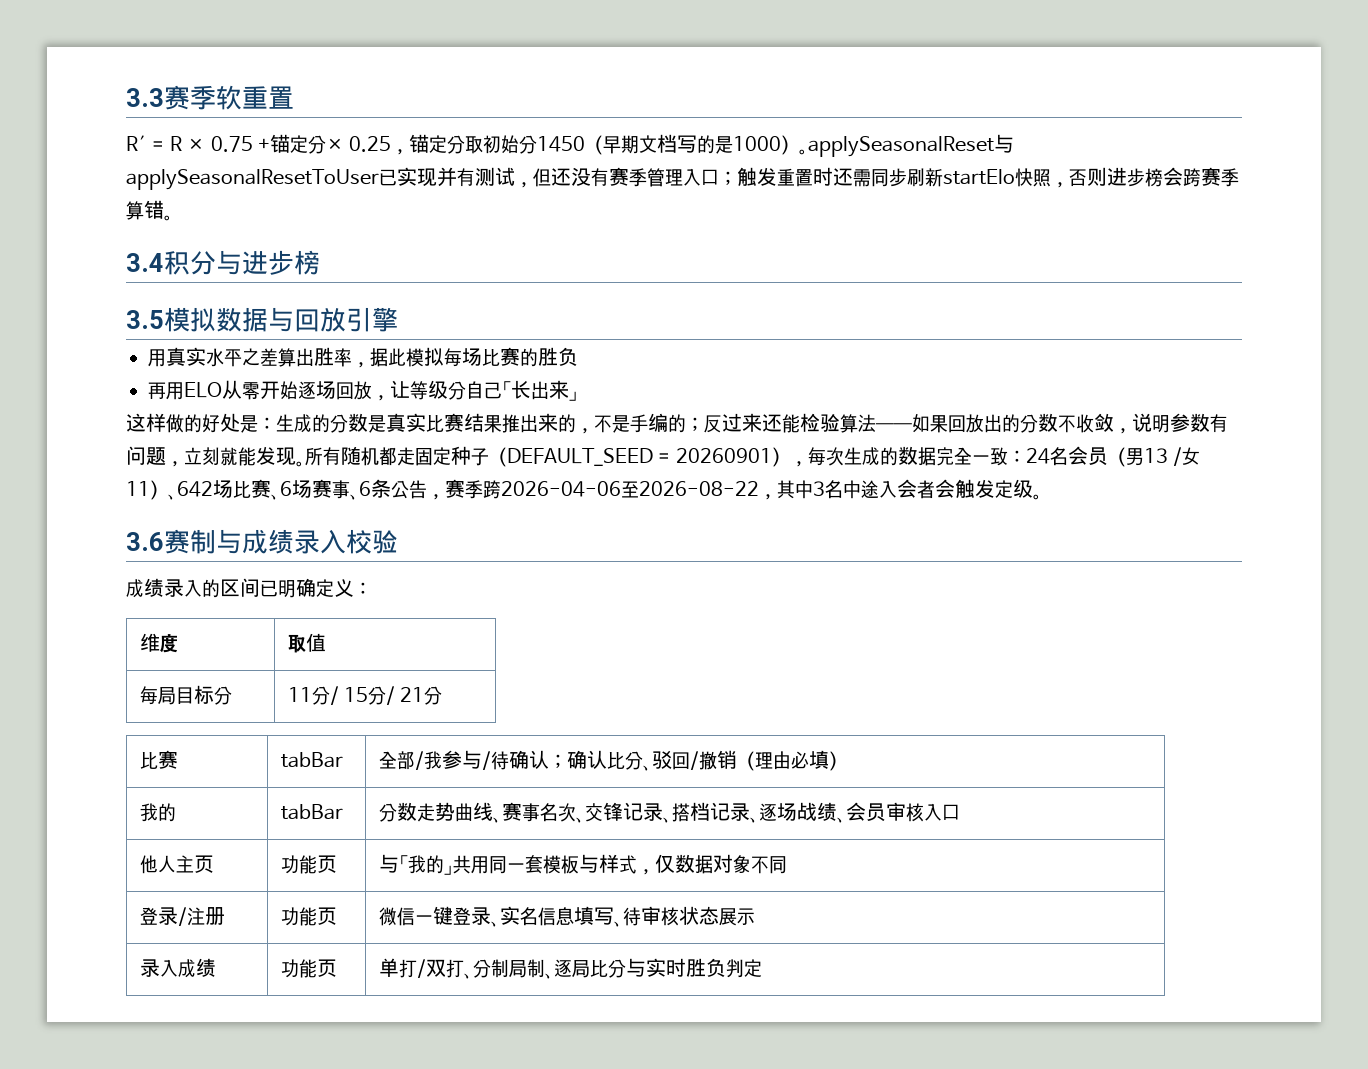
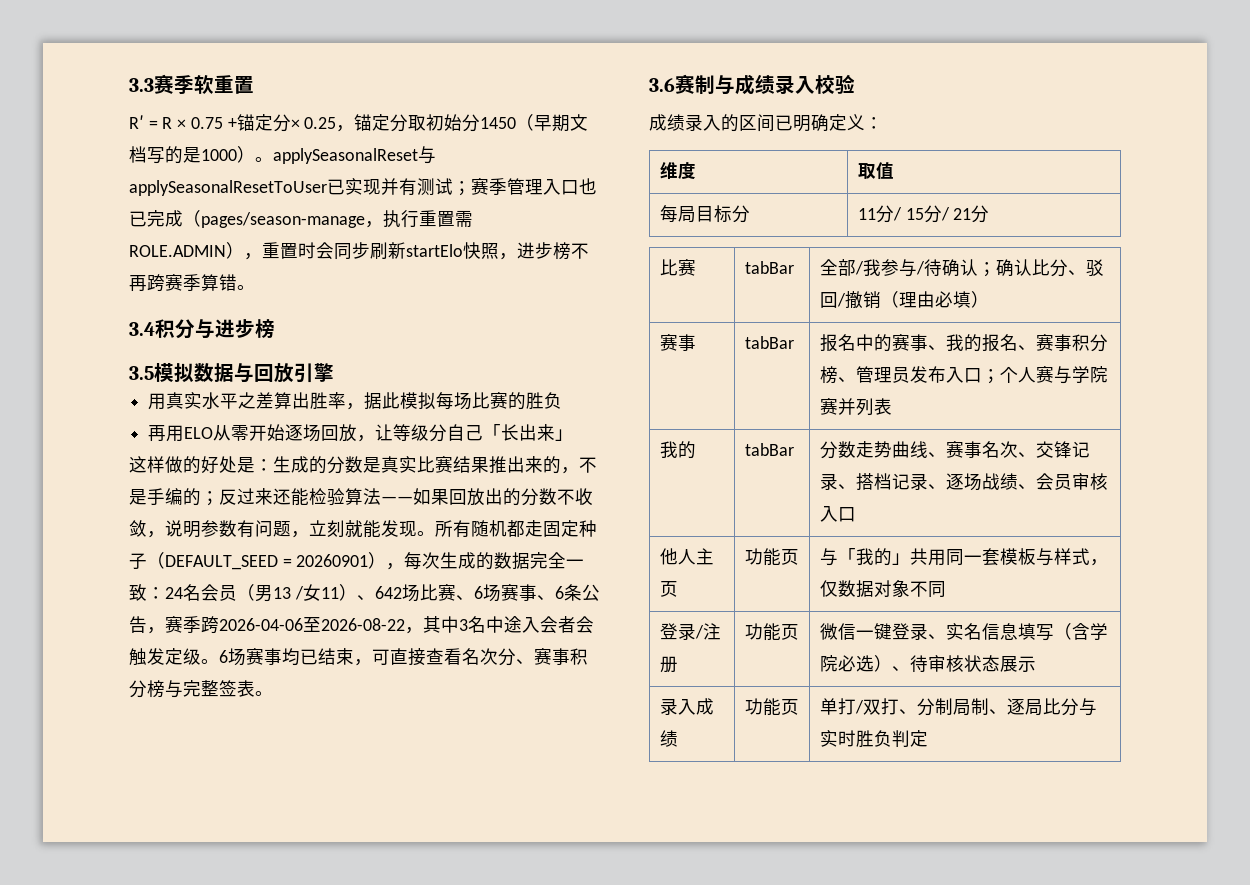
[514,167,609,188] ，但还没有 -> [453,181,471,196] ；
[718,167,871,187] ；触发重置时还需 -> [579,178,597,195] [129,210,473,228] [129,242,334,260] 也已完成（pages/season-manage，执行重置需ROLE.ADMIN），重置时会
[1068,167,1183,187] 否则进步榜会 -> [517,242,589,260] [129,275,147,292] 进步榜不再
(1042, 497) none -> [219,647,588,666] [129,680,273,698] 6场赛事均已结束，可直接查看名次分、赛事积分榜与完整签表。
(847, 761) none -> [659,333,696,351] [744,336,794,349] [819,333,1108,352] [819,365,1108,384] [819,397,892,416] // 赛事 | tabBar | 报名中的赛事、我的报名、赛事积分榜、管理员发布入口；个人赛与学院赛并列表
(614, 916) none -> [1053,623,1108,640] [819,655,892,672] （含学院必选）

